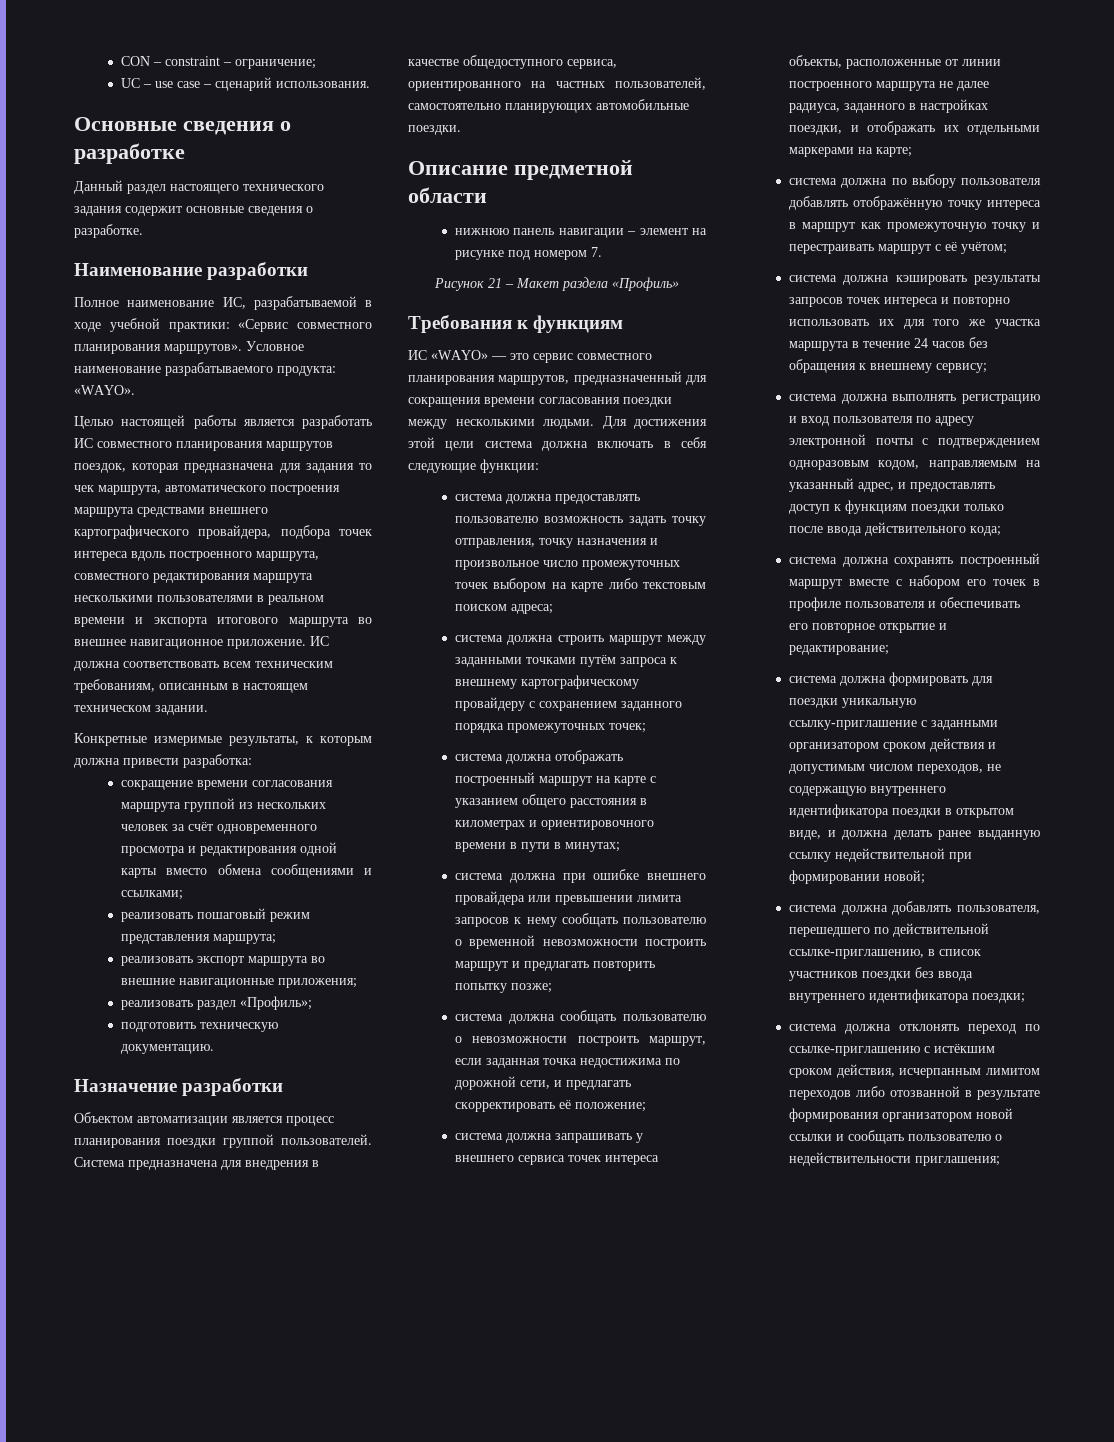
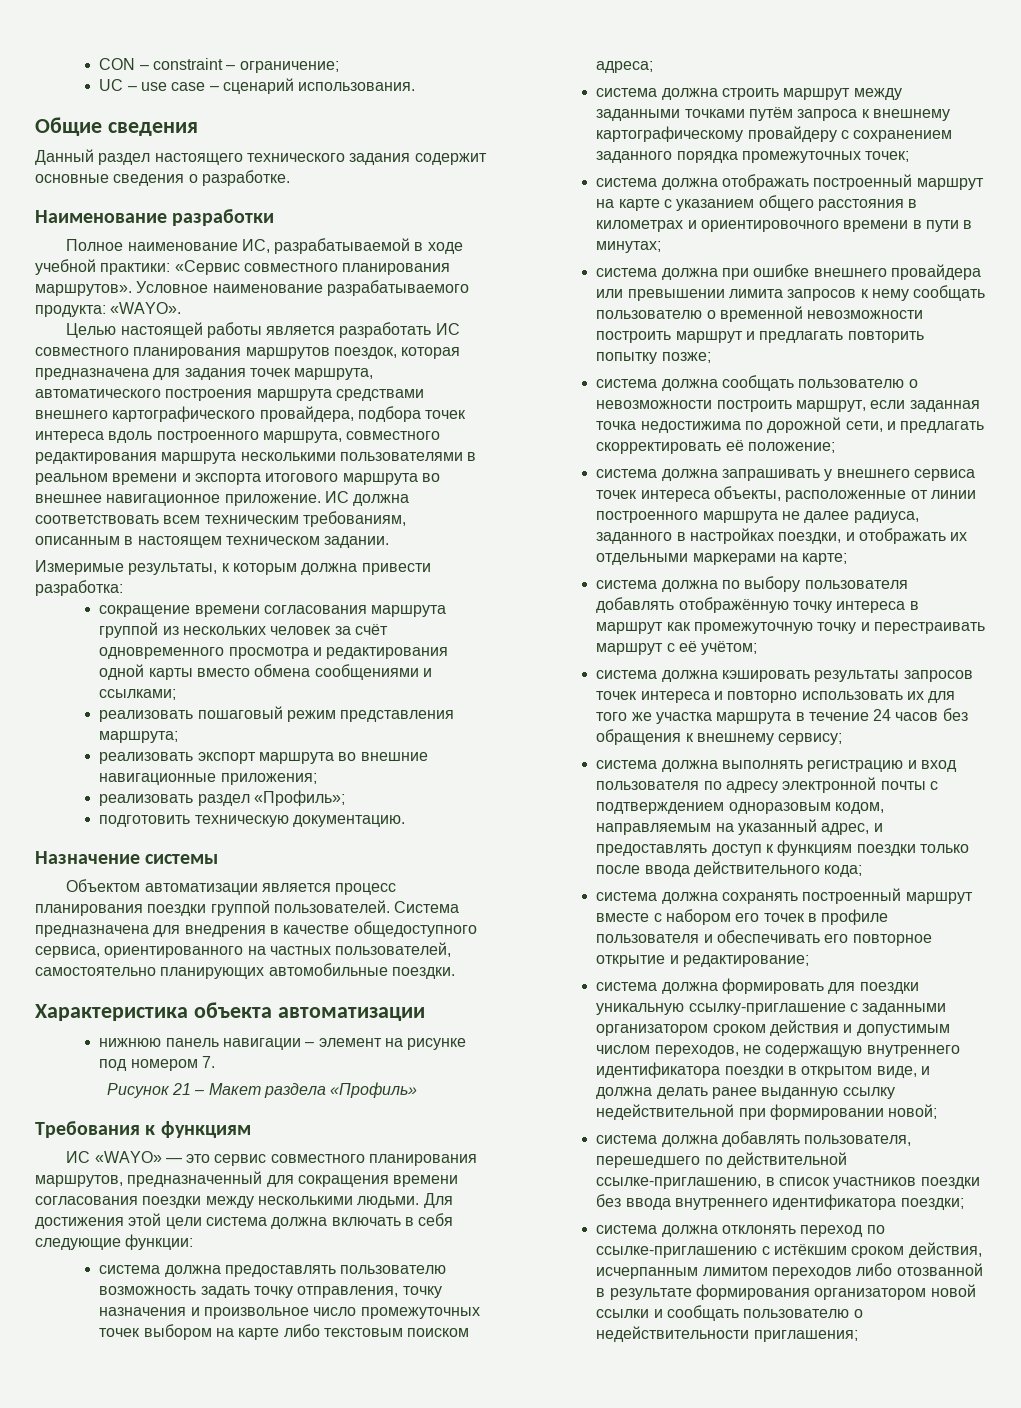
[74,117,291,135] [74,143,185,164] Основные сведения о разработке -> [35,117,198,136] Общие сведения
[358,463,372,470] [74,485,94,492] то чек -> [249,368,291,377] точек
[74,733,222,746] Конкретные измеримые -> [35,560,124,575] Измеримые
[182,1078,284,1096] разработки -> [145,854,219,864] системы
[408,160,633,180] [408,187,487,203] Описание предметной области -> [35,1002,425,1021] Характеристика объекта автоматизации

